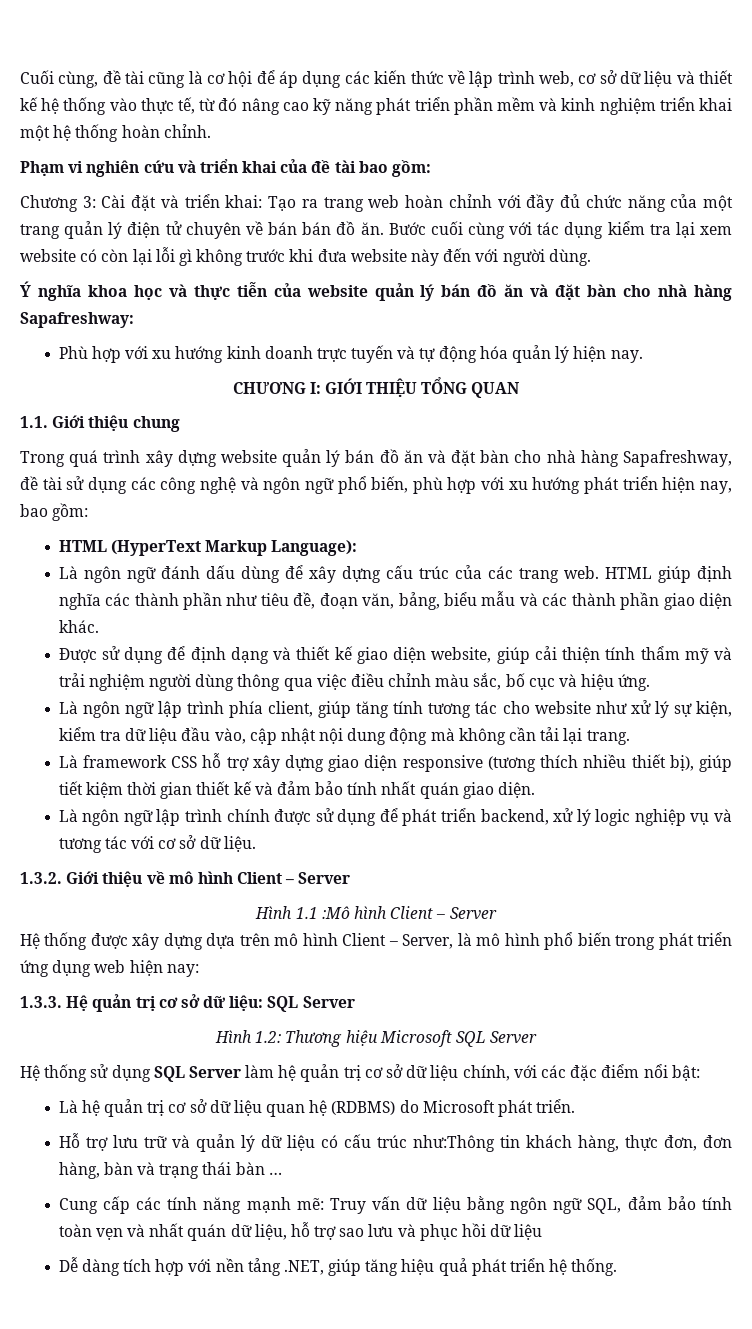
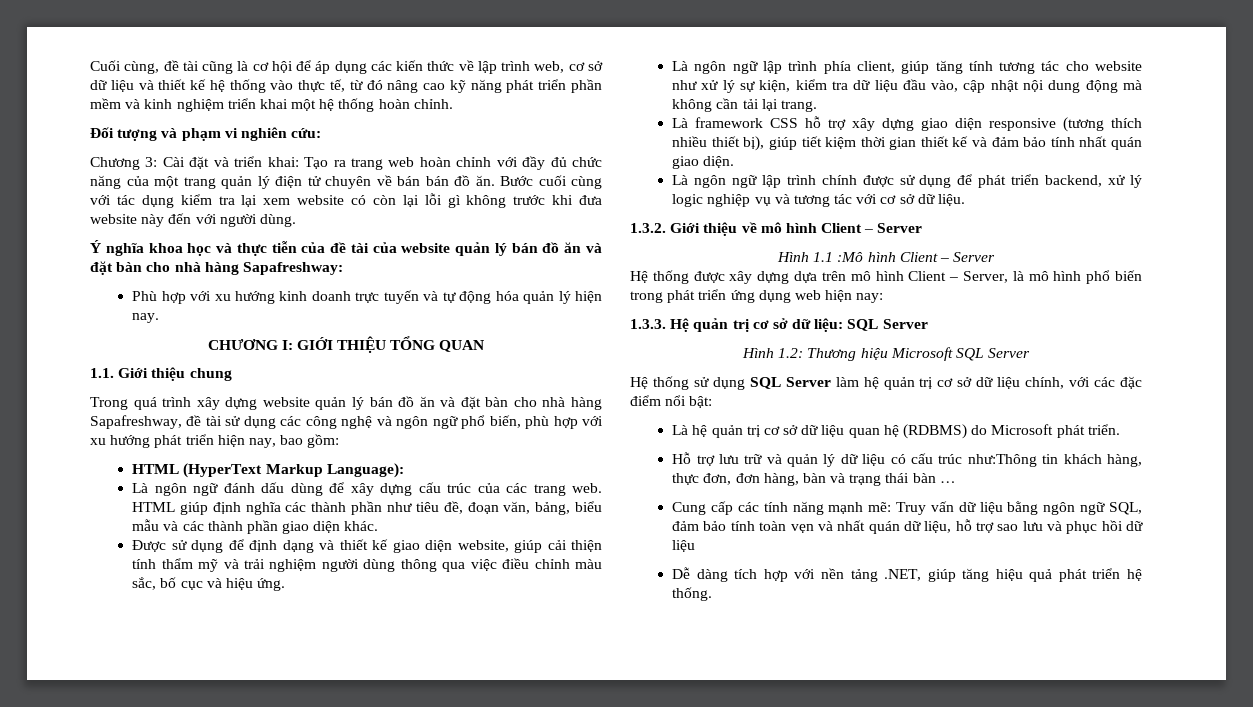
[20,159,432,177] Phạm vi nghiên cứu và triển khai của đề tài bao gồm: -> [90,127,322,141] Đối tượng và phạm vi nghiên cứu:
(301, 290) none -> [330,242,397,253] đề tài của

